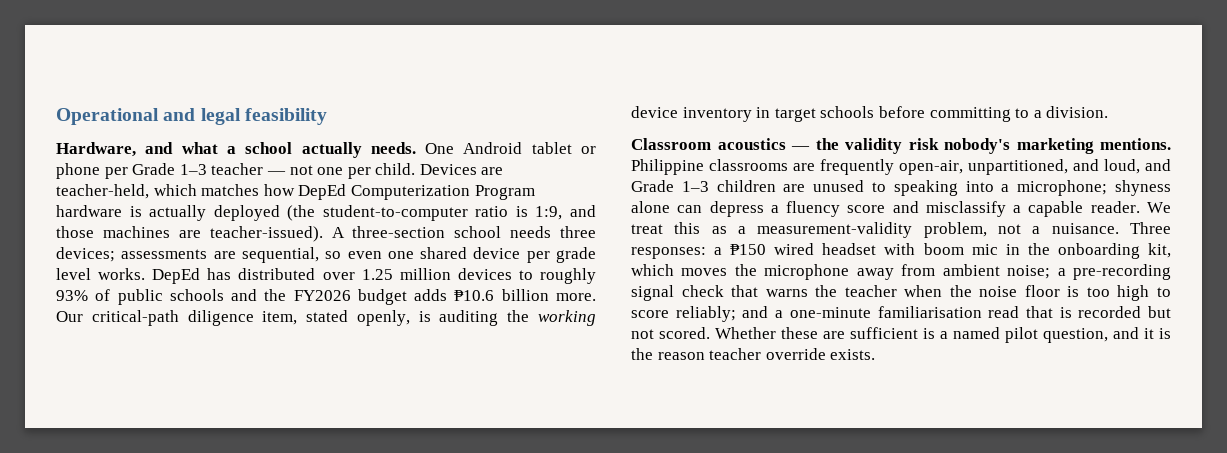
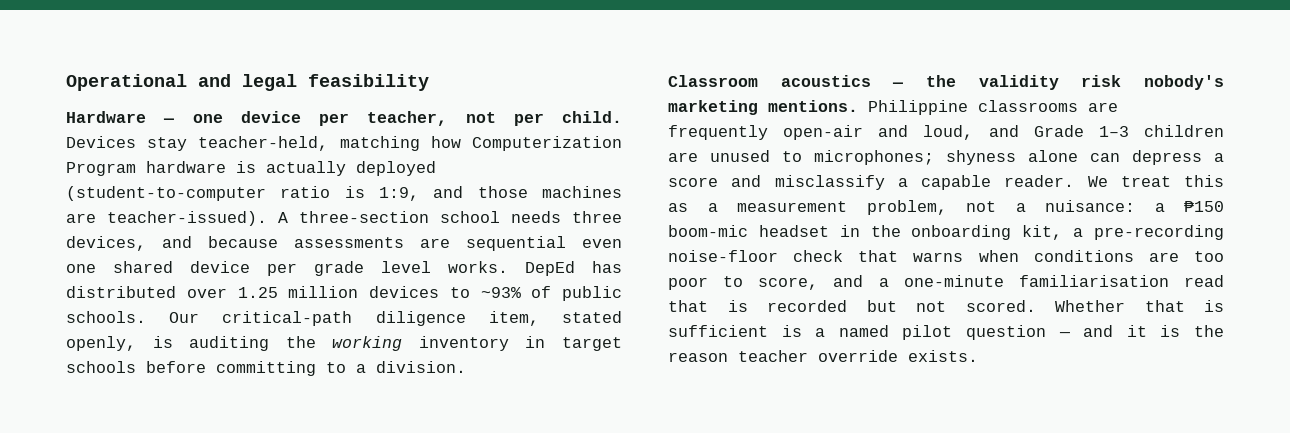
[56,142,596,158] [56,163,504,179] [56,184,347,200] Hardware, and what a school actually needs. One Android tablet or phone per Grade 1–3 teacher — not one per child. Devices are teacher-held, which matches how DepEd -> [66,111,622,126] [66,136,461,151] Hardware — one device per teacher, not per child. Devices stay teacher-held, matching how
[287,205,468,221] (the student-to-computer -> [66,186,266,201] (student-to-computer
[56,247,342,263] devices; assessments are sequential, so -> [66,236,566,251] devices, and because assessments are sequential
[540,268,597,284] [56,289,596,305] roughly 93% of public schools and the FY2026 budget adds ₱10.6 billion more. -> [480,286,622,301] [66,311,146,323] ~93% of public schools.
[631,106,678,118] device -> (403, 343) none
[899,159,1068,175] open-air, unpartitioned, -> [783,125,864,140] open-air
[893,180,1108,196] speaking into a microphone; -> [814,150,934,165] microphones;
[786,201,841,217] fluency -> (1224, 157) none
[757,222,913,238] measurement-validity -> [737,201,847,212] measurement
[1051,222,1171,234] [631,243,1171,259] [631,264,1051,280] nuisance. Three responses: a ₱150 wired headset with boom mic in the onboarding kit, which moves the microphone away from ambient noise; -> [1045,200,1224,212] [668,225,1063,240] nuisance: a ₱150 boom-mic headset in the onboarding kit,
[631,285,674,301] signal -> [668,250,778,262] noise-floor
[815,285,1171,301] [631,306,736,322] the teacher when the noise floor is too high to score reliably; -> [978,250,1224,262] [668,276,819,290] when conditions are too poor to score,
[781,327,845,339] these are -> [1144,300,1224,312] that is
[1043,328,1108,343] question, -> [966,325,1070,340] question —

